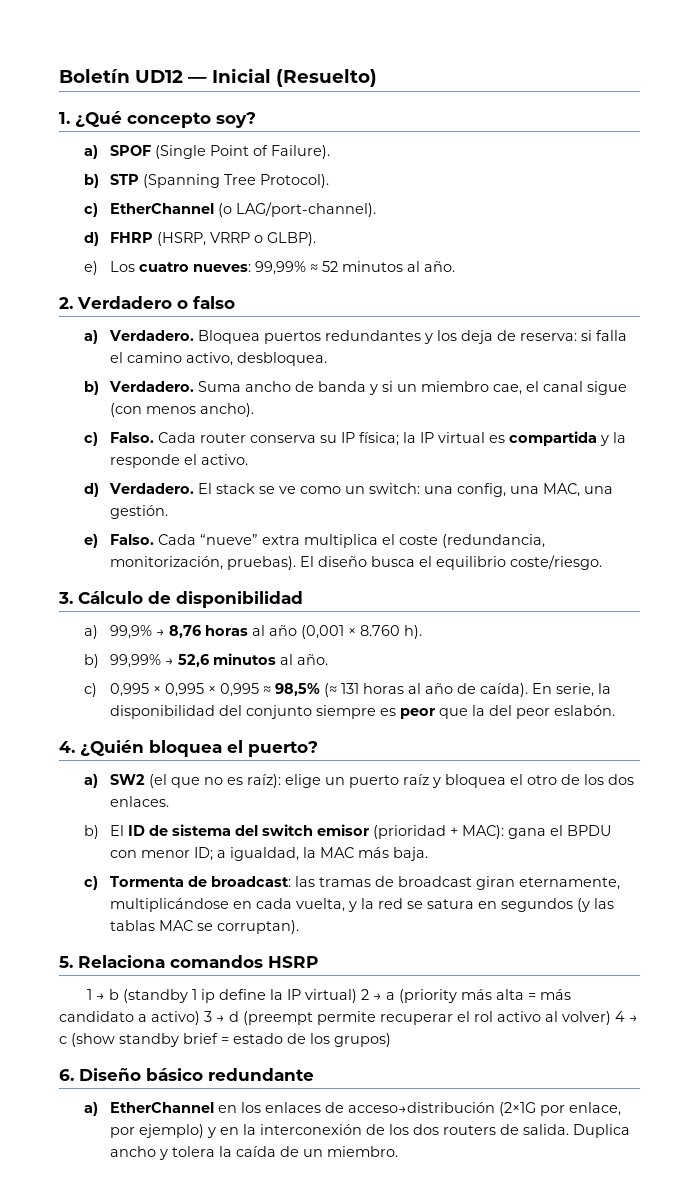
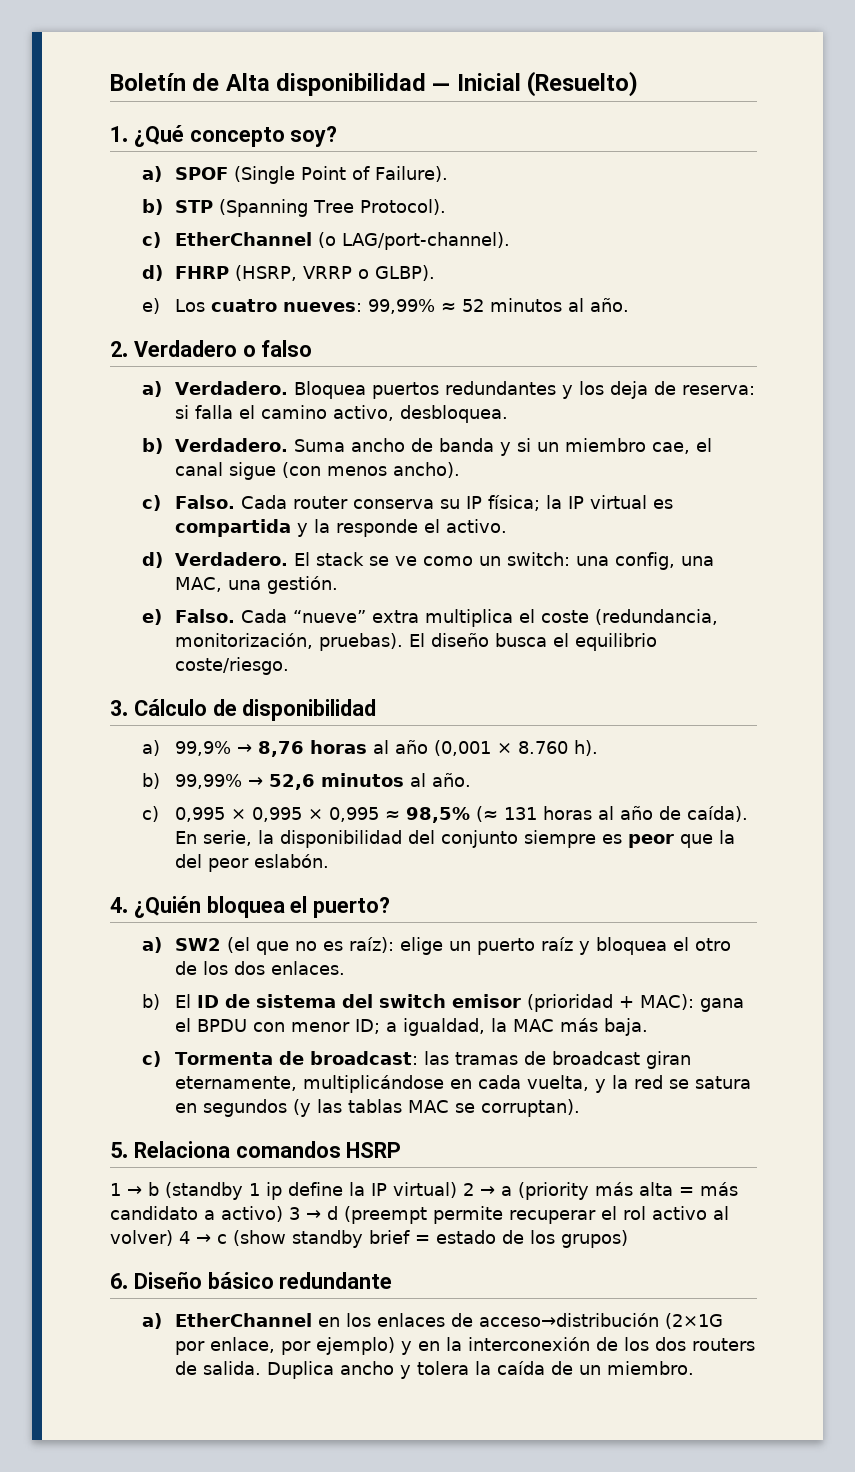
[135,70,183,83] UD12 -> [192,73,427,96] de Alta disponibilidad

